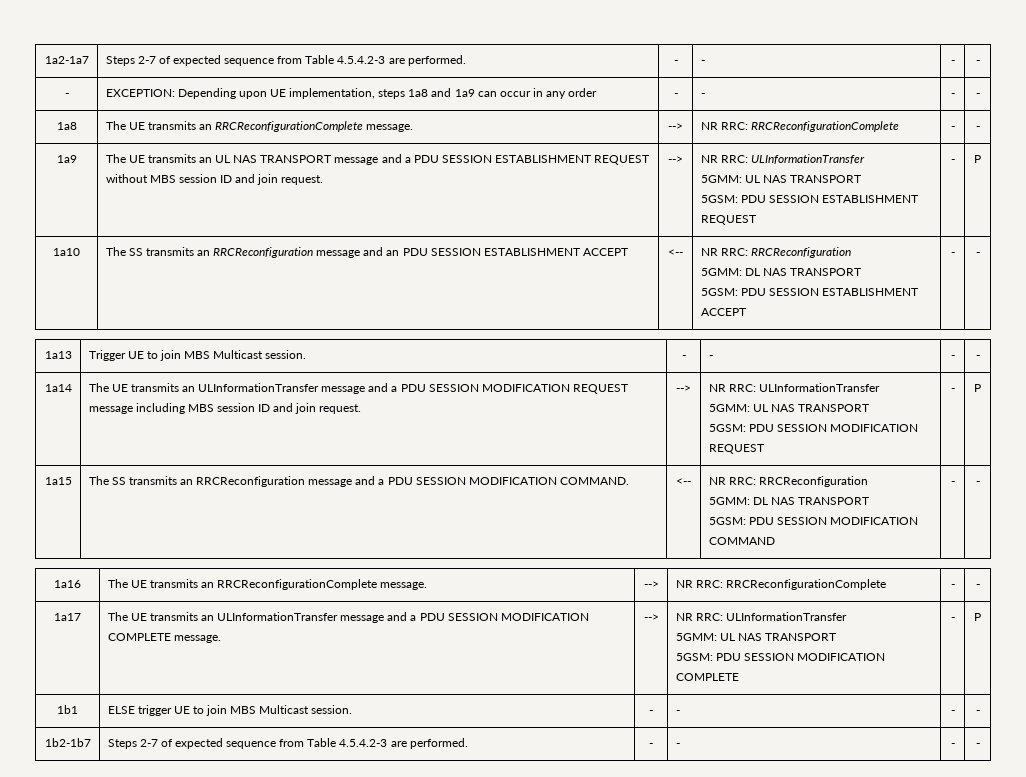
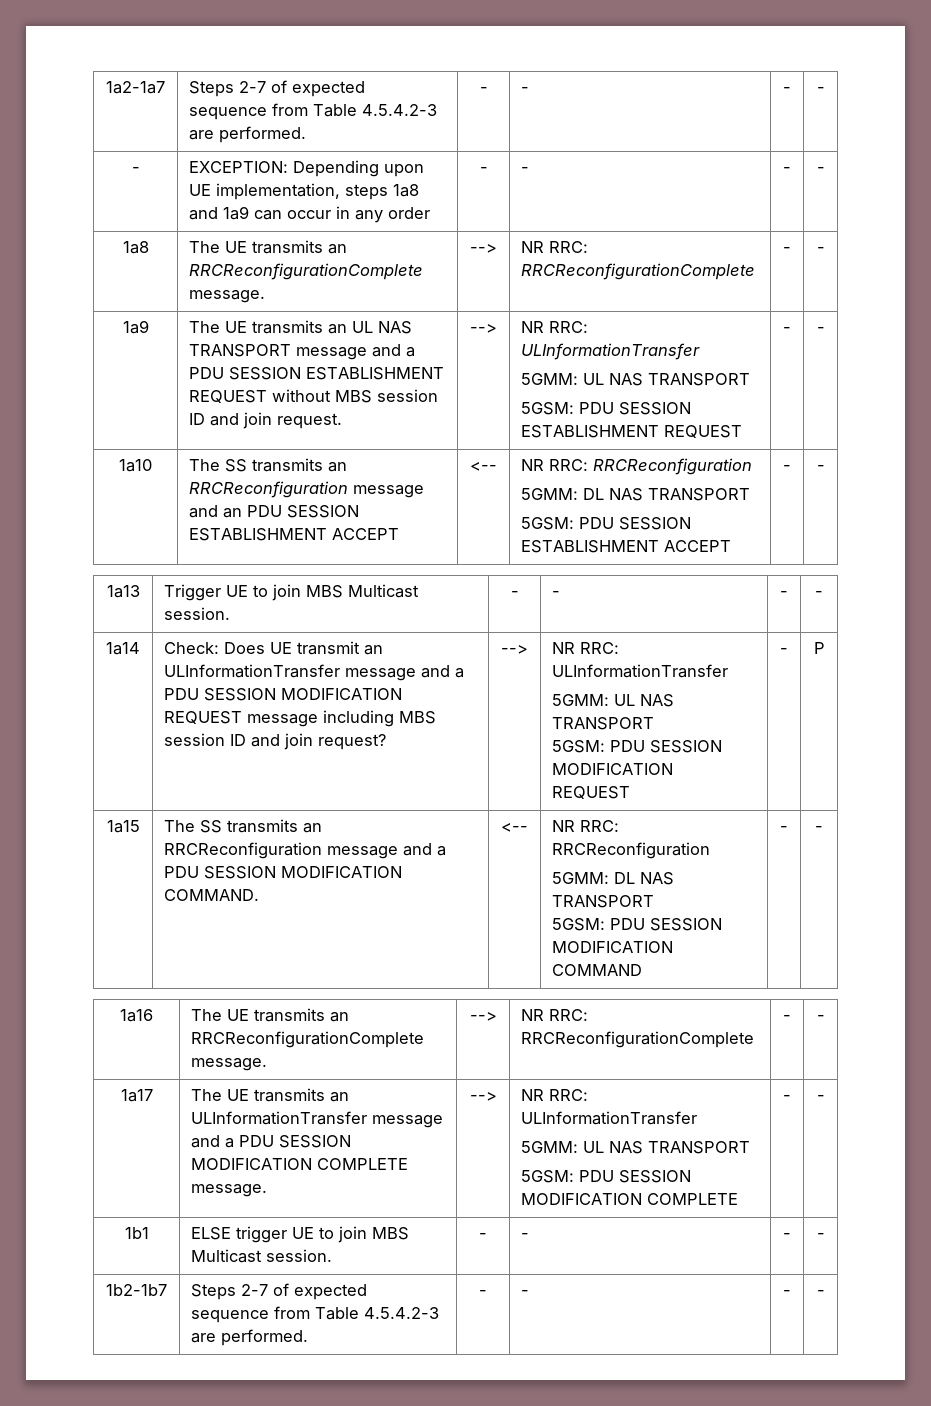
[974,155,981,163] P -> [816,327,825,333] -
[88,383,179,392] The UE transmits -> [164,641,361,655] Check: Does UE transmit
[319,404,362,414] request. -> [318,734,387,750] request?
[974,613,981,621] P -> [816,1095,825,1101] -

